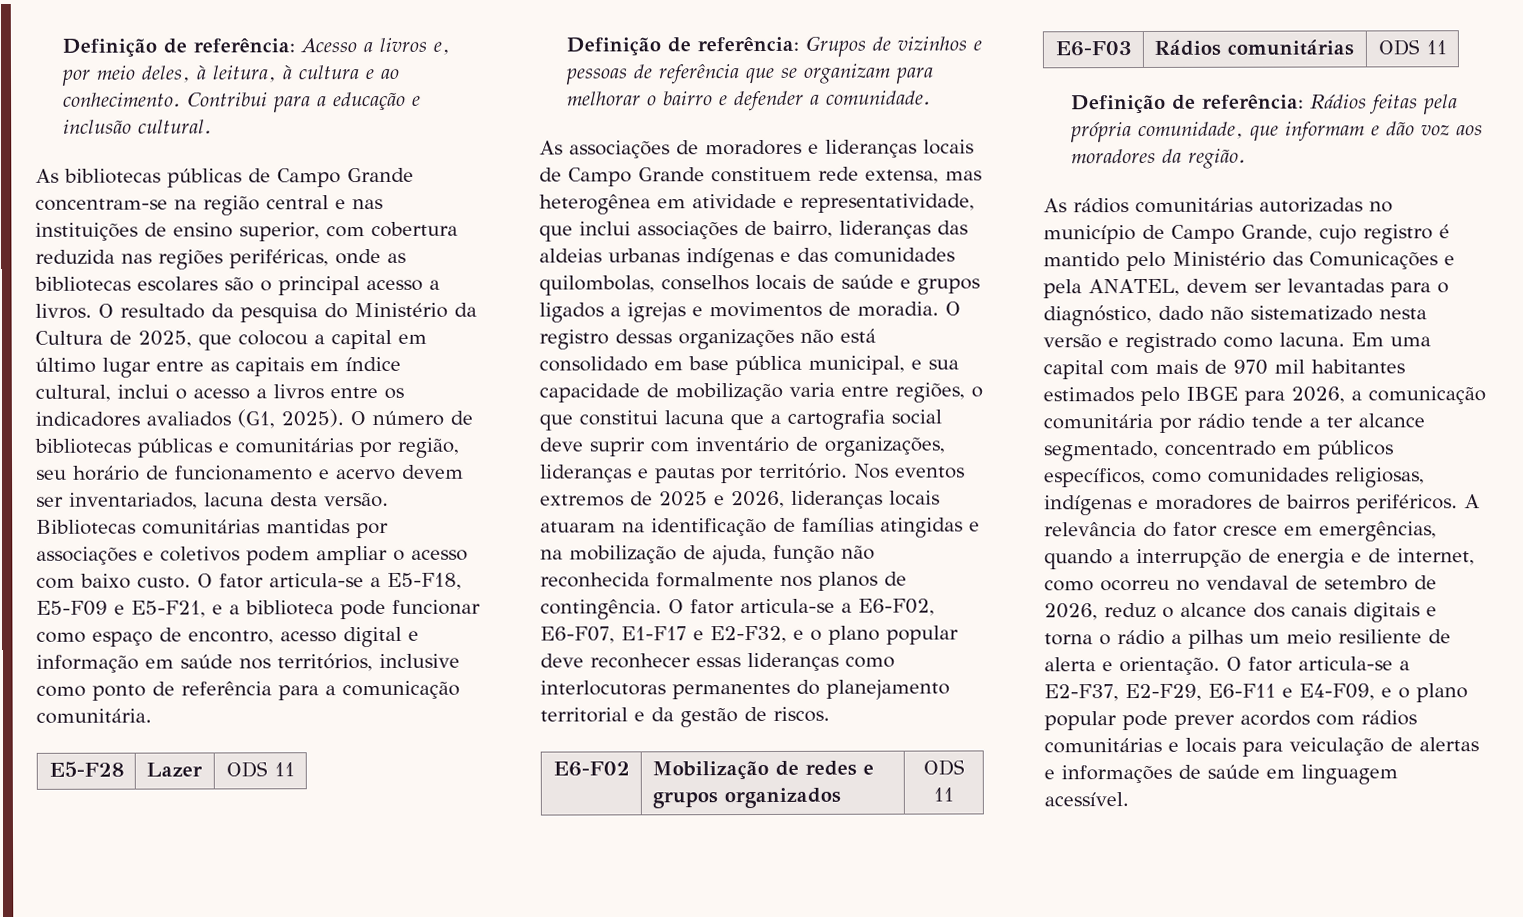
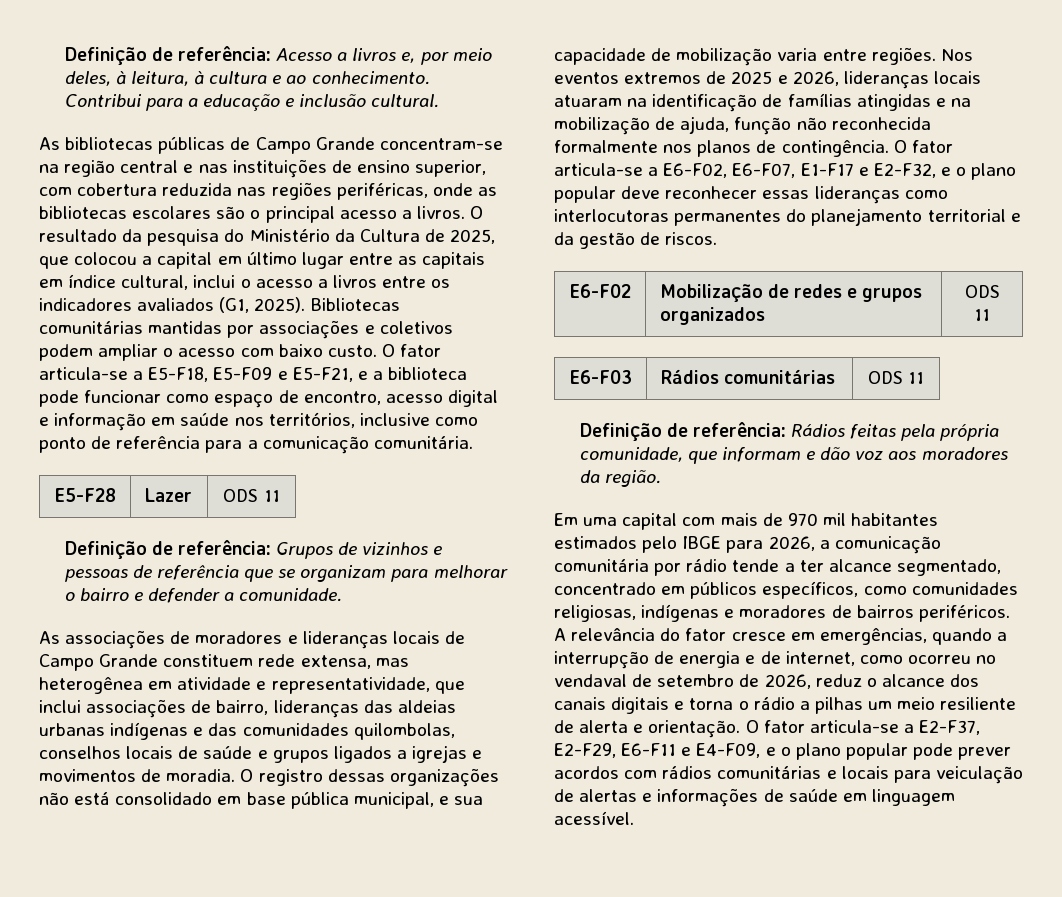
[350,410,473,427] [34,437,459,458] [36,464,464,481] [36,492,389,510] O número de bibliotecas públicas e comunitárias por região, seu horário de funcionamento e acervo devem ser inventariados, lacuna desta versão. -> (306, 305) none
[895,382,983,403] [539,409,942,431] [539,436,945,457] [540,462,848,484] regiões, o que constitui lacuna que a cartografia social deve suprir com inventário de organizações, lideranças e pautas por território. -> [871,47,936,65] regiões.
[1043,197,1393,214] [1043,224,1450,245] [1043,251,1455,272] [1043,278,1449,299] [1043,304,1427,327] [1043,332,1345,354] As rádios comunitárias autorizadas no município de Campo Grande, cujo registro é mantido pelo Ministério das Comunicações e pela ANATEL, devem ser levantadas para o diagnóstico, dado não sistematizado nesta versão e registrado como lacuna. -> (661, 478) none

